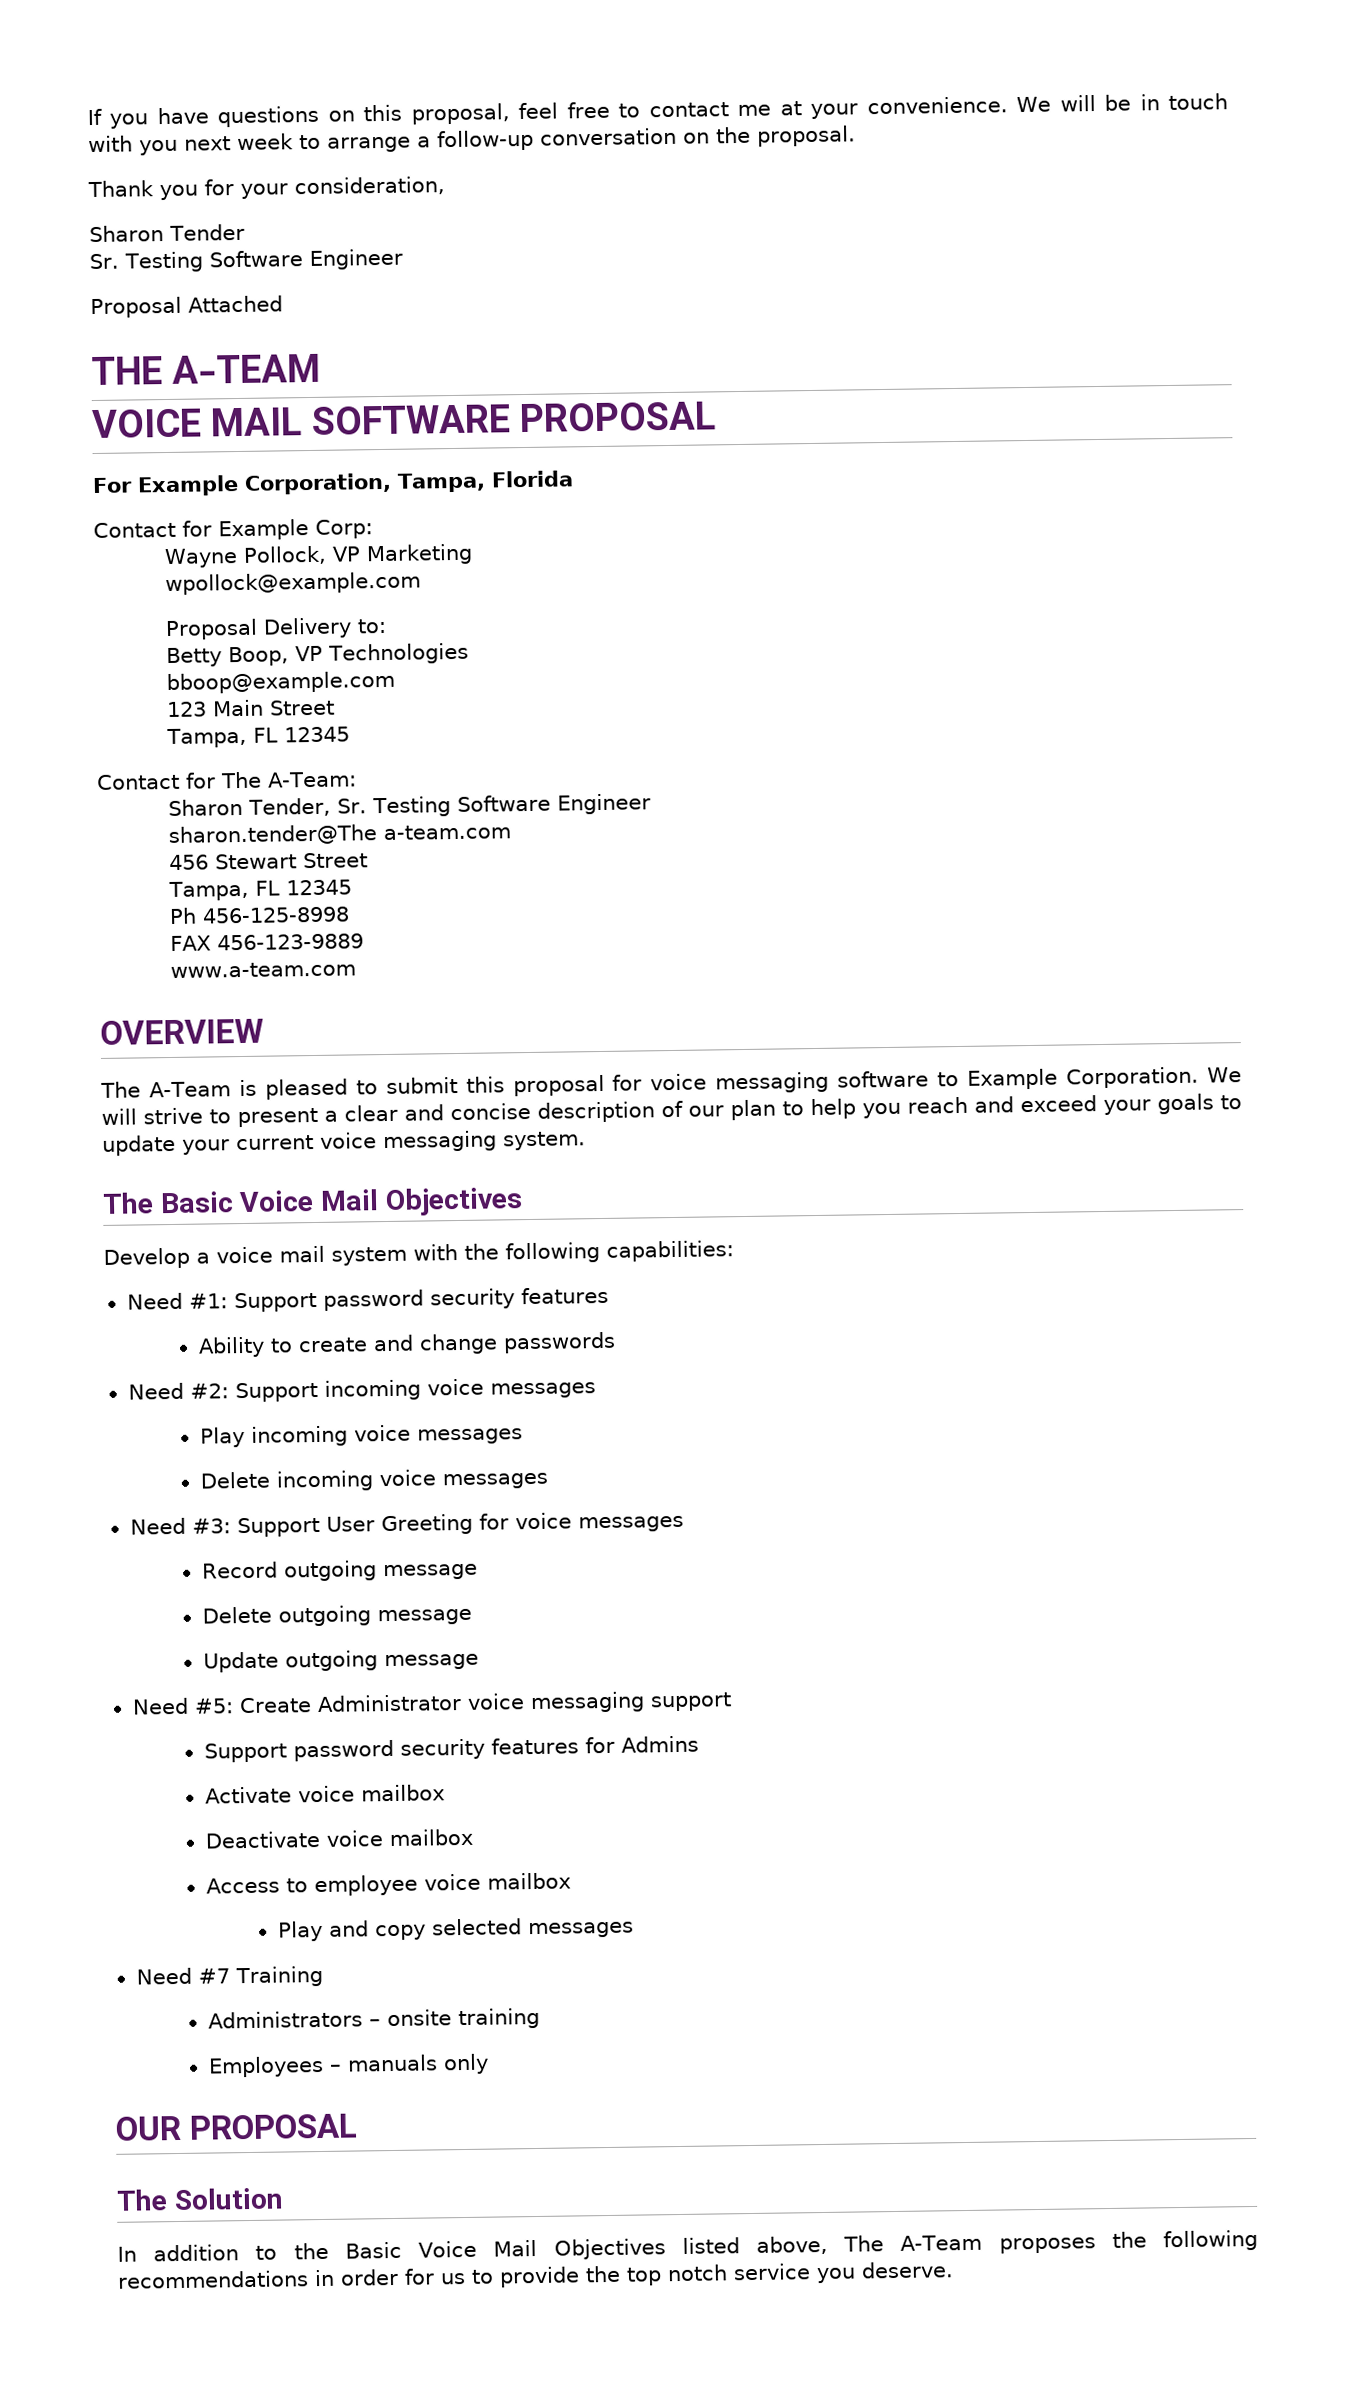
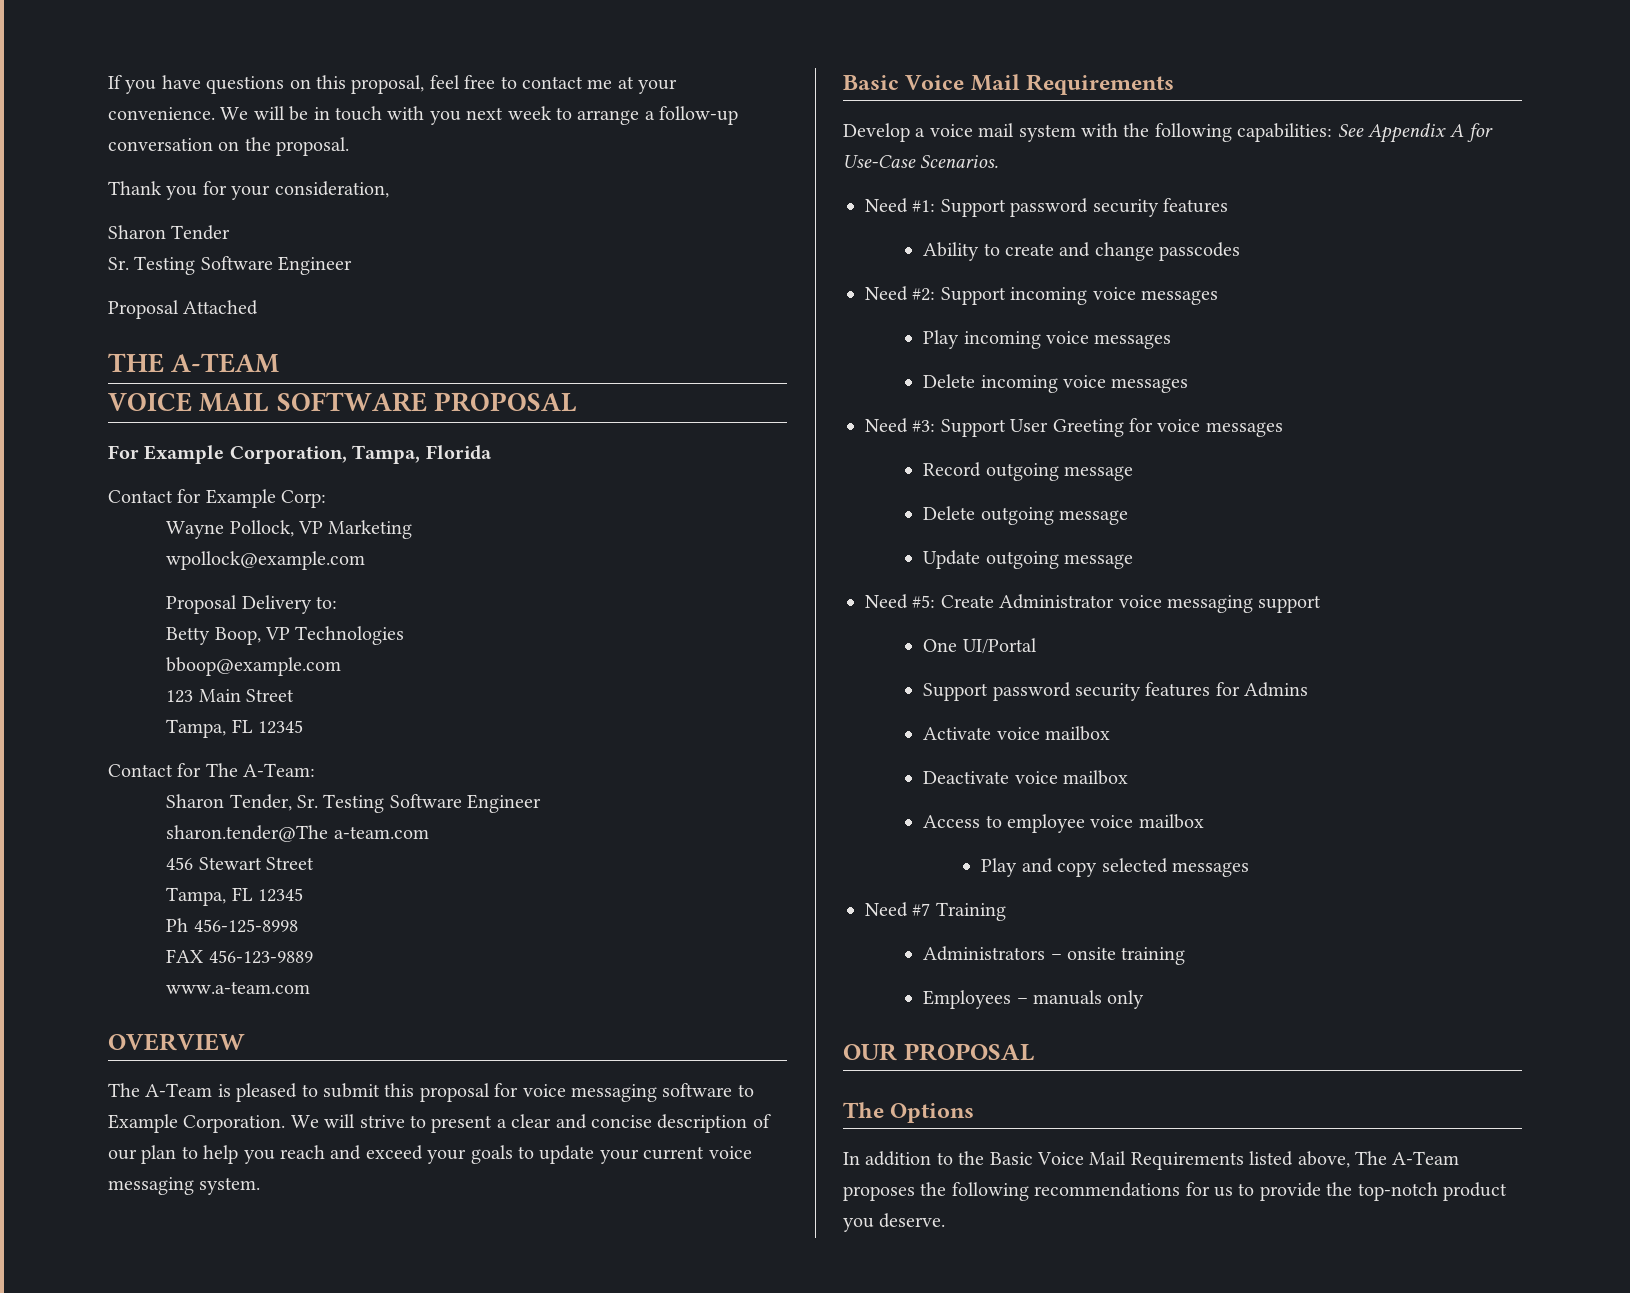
[102,1187,523,1217] The Basic Voice Mail Objectives -> [843,74,1175,95] Basic Voice Mail Requirements
(734, 1251) none -> [1337,123,1493,143] [843,155,999,168] See Appendix A for Use-Case Scenarios.
[502,1331,616,1354] passwords -> [1159,242,1241,261] passcodes
(732, 1702) none -> [923,638,1037,654] // One UI/Portal
[173,2187,284,2211] Solution -> [890,1103,975,1123] Options
[553,2238,666,2260] Objectives -> [1130,1152,1244,1170] Requirements
[314,2268,399,2287] in order -> (1181, 1189) none
[626,2263,811,2286] top notch service -> [1357,1182,1507,1201] top-notch product

